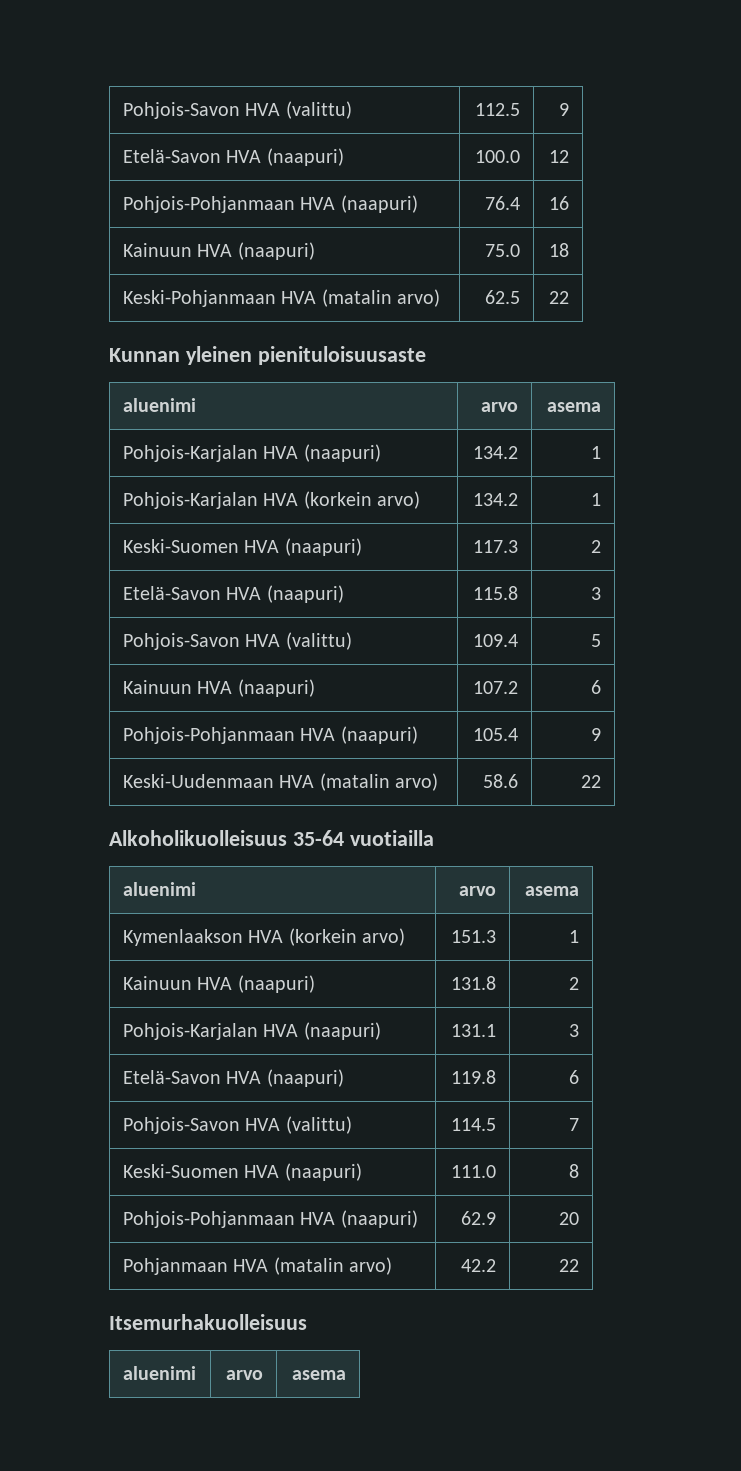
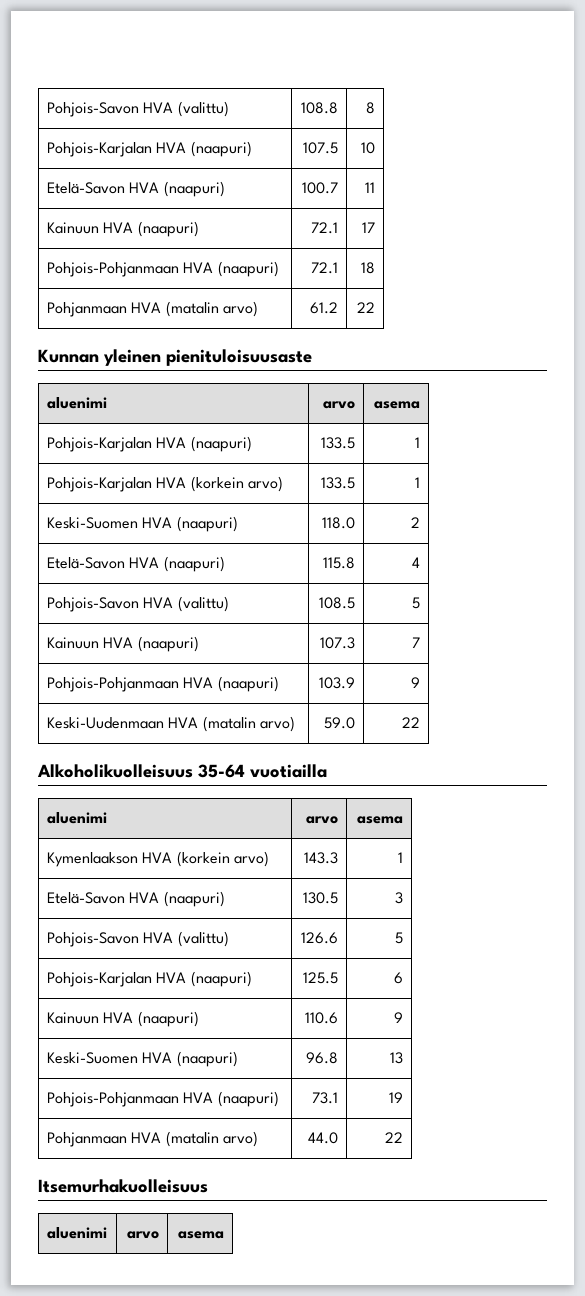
[122,101,352,119] [475,103,521,116] [559,103,570,116] [122,148,344,166] [475,150,521,163] [549,150,570,163] [122,195,418,213] [485,196,521,210] [549,196,570,210] [122,242,315,260] [485,244,521,257] Pohjois-Savon HVA (valittu) | 112.5 | 9 // Etelä-Savon HVA (naapuri) | 100.0 | 12 // Pohjois-Pohjanmaan HVA (naapuri) | 76.4 | 16 // Kainuun HVA (naapuri) | 75.0 -> [46,101,229,117] [301,102,339,114] [366,102,376,114] [46,141,252,157] [303,142,339,154] [361,142,376,154] [46,181,225,197] [302,182,339,194] [365,182,376,193] [46,221,199,237] [311,222,339,234] [362,222,376,233] [46,261,279,277] [311,262,339,274] Pohjois-Savon HVA (valittu) | 108.8 | 8 // Pohjois-Karjalan HVA (naapuri) | 107.5 | 10 // Etelä-Savon HVA (naapuri) | 100.7 | 11 // Kainuun HVA (naapuri) | 72.1 | 17 // Pohjois-Pohjanmaan HVA (naapuri) | 72.1
[122,289,441,307] [485,290,521,304] Keski-Pohjanmaan HVA (matalin arvo) | 62.5 -> [46,301,258,317] [310,302,339,314] Pohjanmaan HVA (matalin arvo) | 61.2
[473,446,519,459] 134.2 -> [321,437,356,449] 133.5
[473,493,519,506] 134.2 -> [321,477,356,489] 133.5
[473,540,519,553] 117.3 -> [322,517,356,529] 118.0
[591,587,602,600] [122,632,352,650] [473,634,519,647] 3 // Pohjois-Savon HVA (valittu) | 109.4 -> [412,557,421,568] [46,596,229,612] [319,597,356,609] 4 // Pohjois-Savon HVA (valittu) | 108.5
[473,681,519,694] [591,680,602,694] [122,726,418,744] [473,728,519,741] 107.2 | 6 // Pohjois-Pohjanmaan HVA (naapuri) | 105.4 -> [320,637,356,649] [412,637,421,648] [46,676,279,692] [319,677,356,689] 107.3 | 7 // Pohjois-Pohjanmaan HVA (naapuri) | 103.9
[483,774,519,788] 58.6 -> [324,717,356,729] 59.0
[451,930,497,943] [569,930,580,943] [122,975,315,993] [451,976,497,990] [569,977,580,990] [122,1022,381,1040] [451,1024,497,1037] [569,1024,580,1037] [122,1069,344,1087] [451,1070,497,1084] [569,1070,580,1084] [122,1116,352,1134] [451,1118,497,1131] [569,1118,580,1131] [122,1163,362,1181] [451,1165,497,1178] [569,1164,580,1178] [122,1210,418,1228] [461,1211,497,1225] [559,1212,580,1225] [122,1257,393,1275] [461,1259,497,1272] 151.3 | 1 // Kainuun HVA (naapuri) | 131.8 | 2 // Pohjois-Karjalan HVA (naapuri) | 131.1 | 3 // Etelä-Savon HVA (naapuri) | 119.8 | 6 // Pohjois-Savon HVA (valittu) | 114.5 | 7 // Keski-Suomen HVA (naapuri) | 111.0 | 8 // Pohjois-Pohjanmaan HVA (naapuri) | 62.9 | 20 // Pohjanmaan HVA (matalin arvo) | 42.2 -> [304,852,339,864] [398,852,404,863] [46,891,225,907] [303,892,339,904] [395,892,404,904] [46,931,229,947] [301,932,339,944] [395,932,404,944] [46,971,252,987] [303,972,339,984] [394,972,404,984] [46,1011,199,1027] [305,1012,339,1024] [394,1012,404,1023] [46,1051,238,1067] [306,1052,339,1064] [390,1052,404,1064] [46,1091,279,1107] [312,1092,339,1104] [389,1092,404,1103] [46,1131,258,1147] [308,1132,339,1144] 143.3 | 1 // Etelä-Savon HVA (naapuri) | 130.5 | 3 // Pohjois-Savon HVA (valittu) | 126.6 | 5 // Pohjois-Karjalan HVA (naapuri) | 125.5 | 6 // Kainuun HVA (naapuri) | 110.6 | 9 // Keski-Suomen HVA (naapuri) | 96.8 | 13 // Pohjois-Pohjanmaan HVA (naapuri) | 73.1 | 19 // Pohjanmaan HVA (matalin arvo) | 44.0

